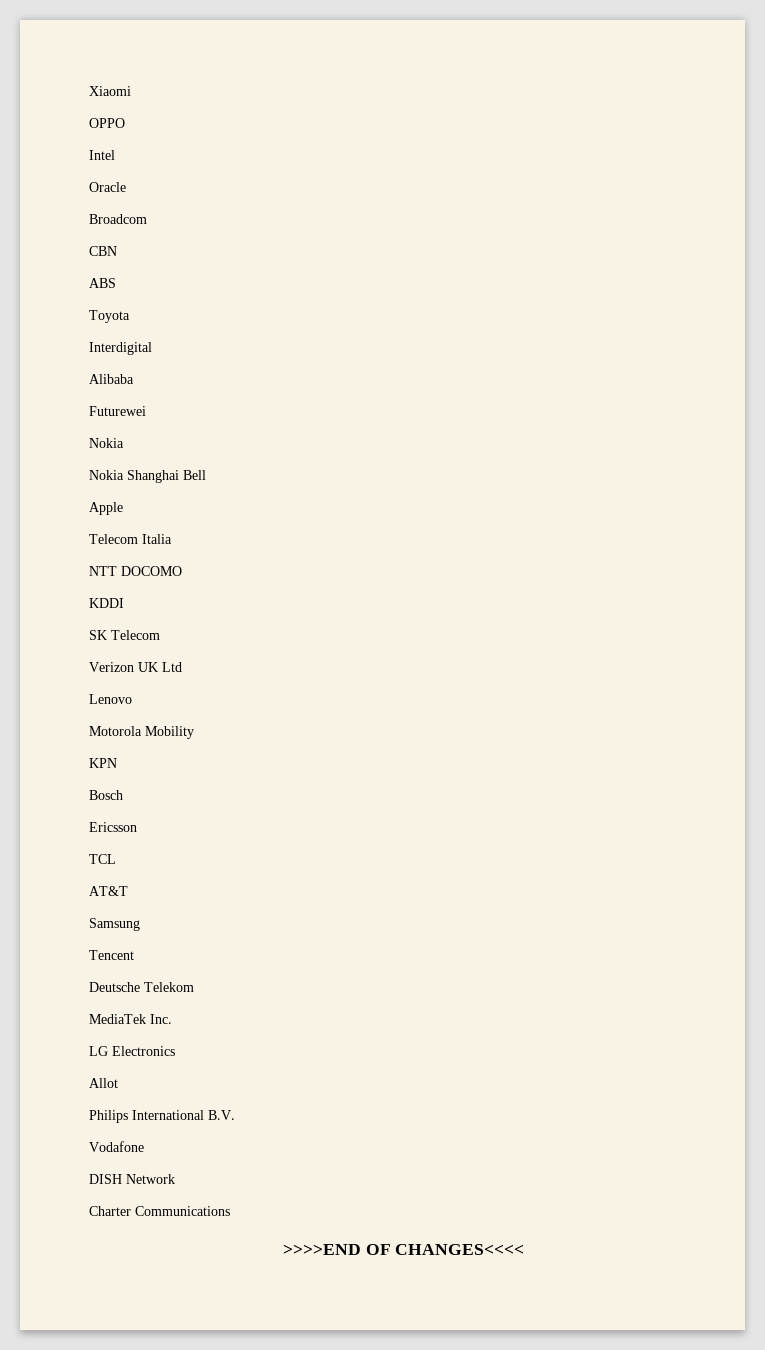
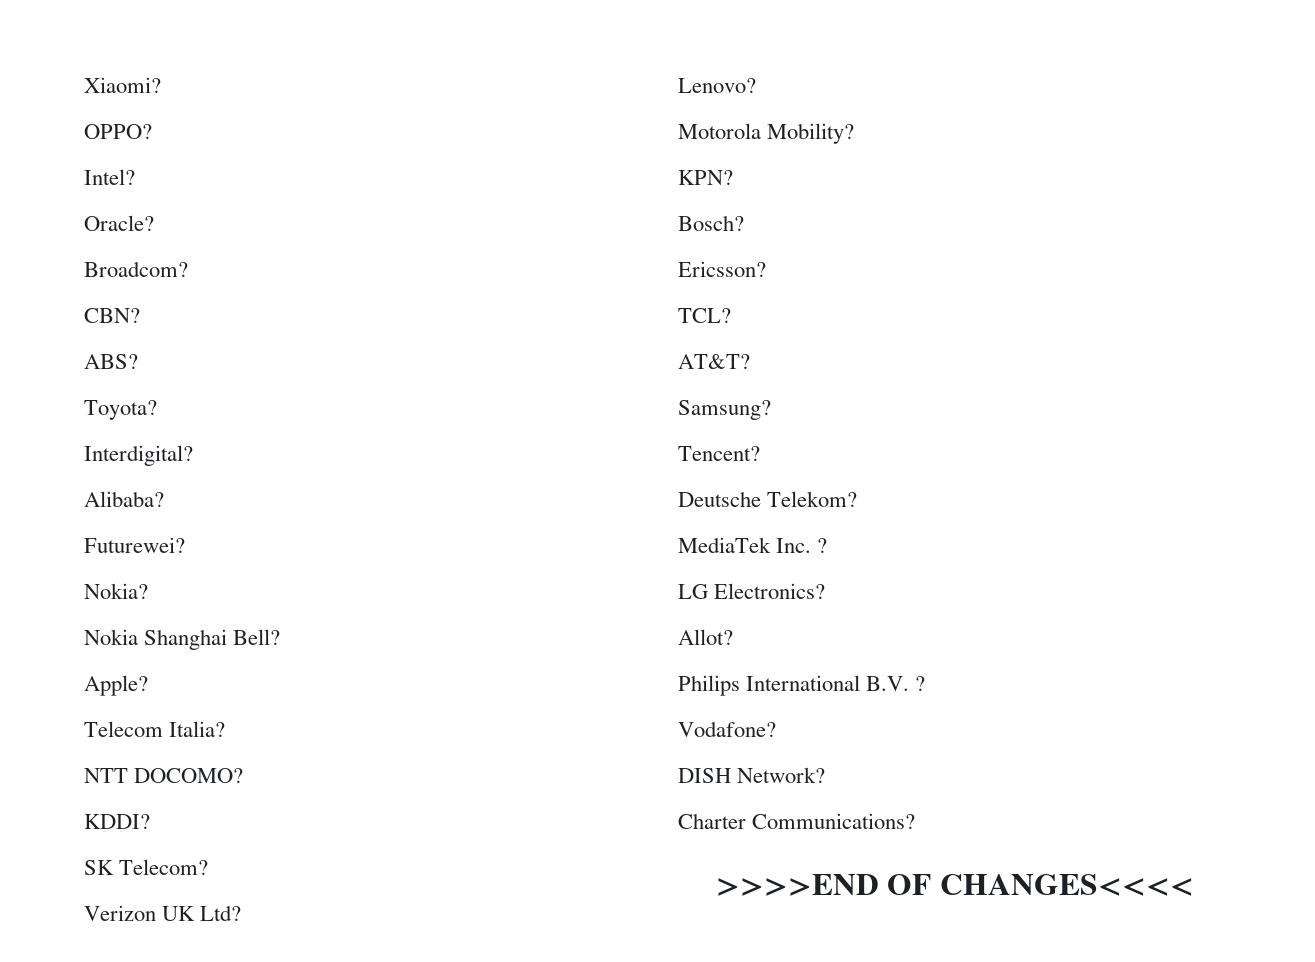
[89,86,131,96] [89,118,125,128] [89,150,115,160] [89,182,126,192] [89,214,147,224] [89,246,117,256] [89,278,116,288] [89,310,130,323] [89,342,152,355] [89,374,134,384] [89,406,146,416] [89,438,124,448] Xiaomi // OPPO // Intel // Oracle // Broadcom // CBN // ABS // Toyota // Interdigital // Alibaba // Futurewei // Nokia -> [84,77,161,93] [84,124,152,139] [84,169,135,185] [84,215,154,231] [84,261,188,277] [84,308,140,323] [84,354,138,369] [84,400,157,420] [84,445,193,466] [84,491,164,507] [84,537,185,553] [84,583,148,599] Xiaomi? // OPPO? // Intel? // Oracle? // Broadcom? // CBN? // ABS? // Toyota? // Interdigital? // Alibaba? // Futurewei? // Nokia?
[183,470,206,480] [89,502,123,515] [89,534,172,544] Bell // Apple // Telecom Italia -> [233,629,281,645] [84,675,148,696] [84,721,226,737] Bell? // Apple? // Telecom Italia?
[121,566,182,576] [89,598,124,608] DOCOMO // KDDI -> [134,768,244,783] [84,814,150,829] DOCOMO? // KDDI?
[111,630,160,640] Telecom -> [119,859,209,875] Telecom?
[162,662,182,672] [89,694,132,704] Ltd // Lenovo -> [200,905,242,921] [678,78,756,93] Ltd? // Lenovo?
[145,726,194,739] [89,758,117,768] [89,790,123,800] [89,822,137,832] [89,854,116,864] [89,886,128,896] [89,918,140,931] [89,950,134,960] Mobility // KPN // Bosch // Ericsson // TCL // AT&T // Samsung // Tencent -> [767,123,855,144] [678,170,733,185] [678,215,744,231] [678,261,766,277] [678,308,731,323] [678,354,750,369] [678,400,771,420] [678,446,760,461] Mobility? // KPN? // Bosch? // Ericsson? // TCL? // AT&T? // Samsung? // Tencent?
[144,982,194,992] Telekom -> [767,491,858,507] Telekom?
(172, 1019) none -> [817,538,828,553] ?
[112,1046,175,1056] [89,1078,118,1088] Electronics // Allot -> [714,583,826,599] [678,629,733,645] Electronics? // Allot?
[89,1141,144,1152] // Vodafone -> [915,676,926,691] [678,721,776,737] ? // Vodafone?
[126,1174,175,1184] Network -> [737,767,826,783] Network?
[135,1206,230,1216] Communications -> [752,813,916,829] Communications?

